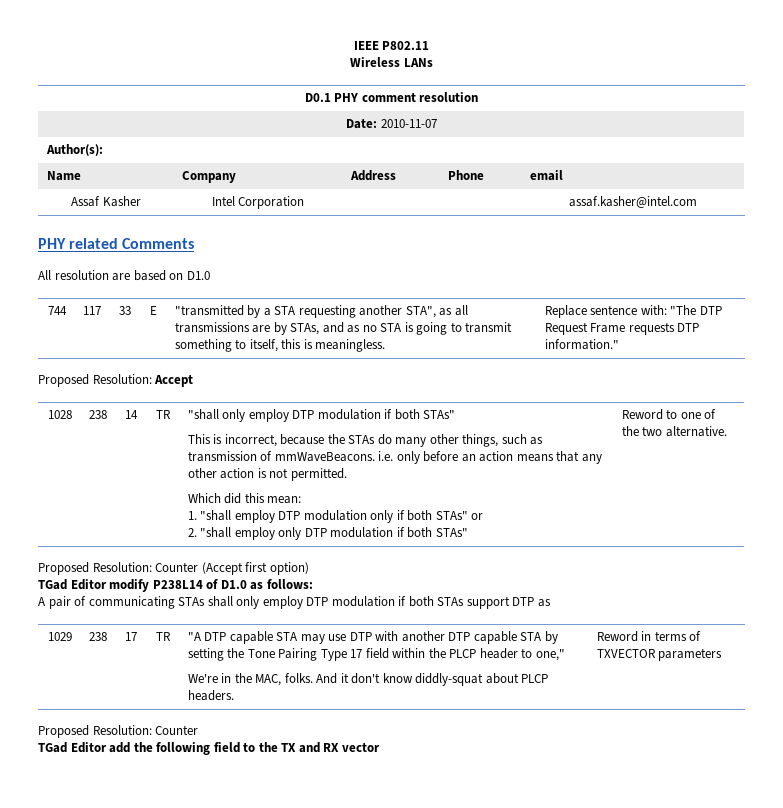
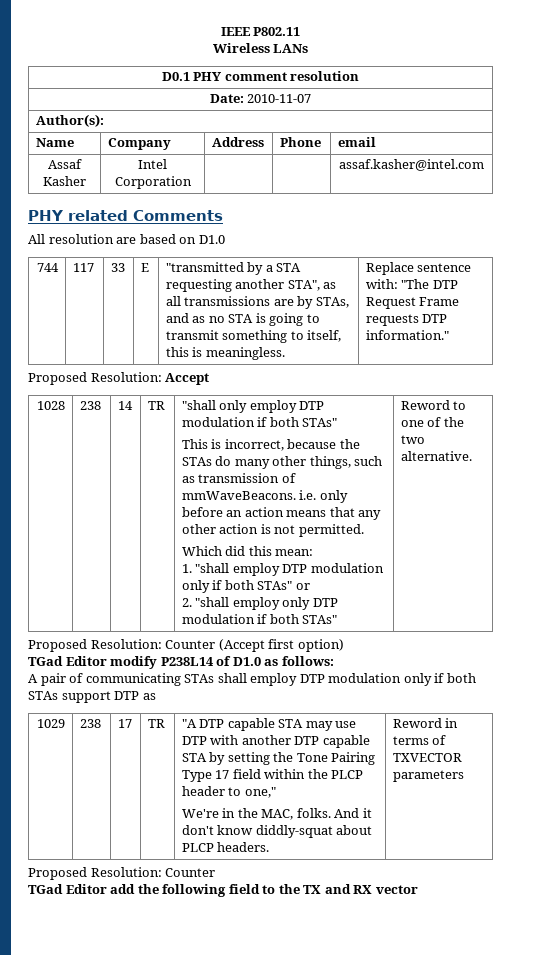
[236,596,395,609] only employ DTP modulation -> [250,673,432,686] employ DTP modulation only

